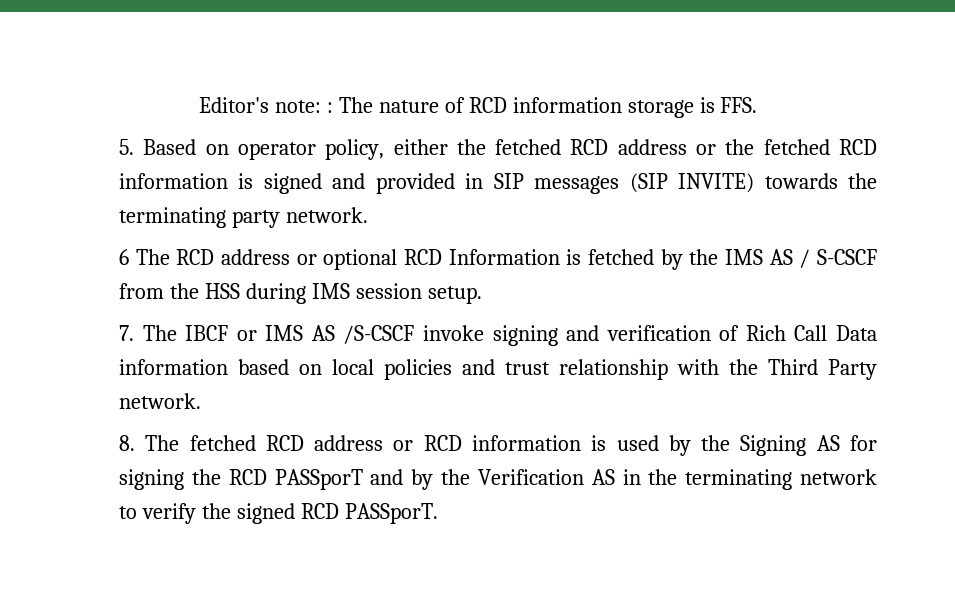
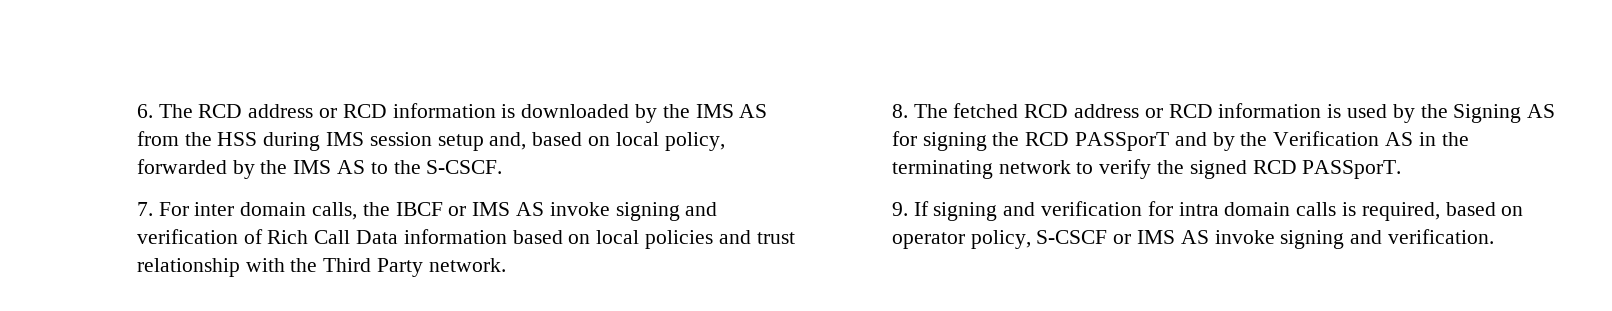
[199,97,758,118] [119,139,878,160] [119,173,877,194] [119,207,368,228] [119,249,878,270] Editor's note: : The nature of RCD information storage is FFS. // 5. Based on operator policy, either the fetched RCD address or the fetched RCD information is signed and provided in SIP messages (SIP INVITE) towards the terminating party network. // 6 The RCD address or optional RCD Information is fetched by the IMS AS / S-CSCF -> [136,103,768,123] 6. The RCD address or RCD information is downloaded by the IMS AS
[427,286,482,304] [119,325,177,341] setup. // 7. The -> [437,132,725,151] [136,159,503,179] [136,202,390,220] setup and, based on local policy, forwarded by the IMS AS to the S-CSCF. // 7. For inter domain calls, the
[343,325,415,344] /S-CSCF -> (544, 209) none
(438, 513) none -> [891,201,1524,221] [891,229,1494,249] // 9. If signing and verification for intra domain calls is required, based on operator policy, S-CSCF or IMS AS invoke signing and verification.

